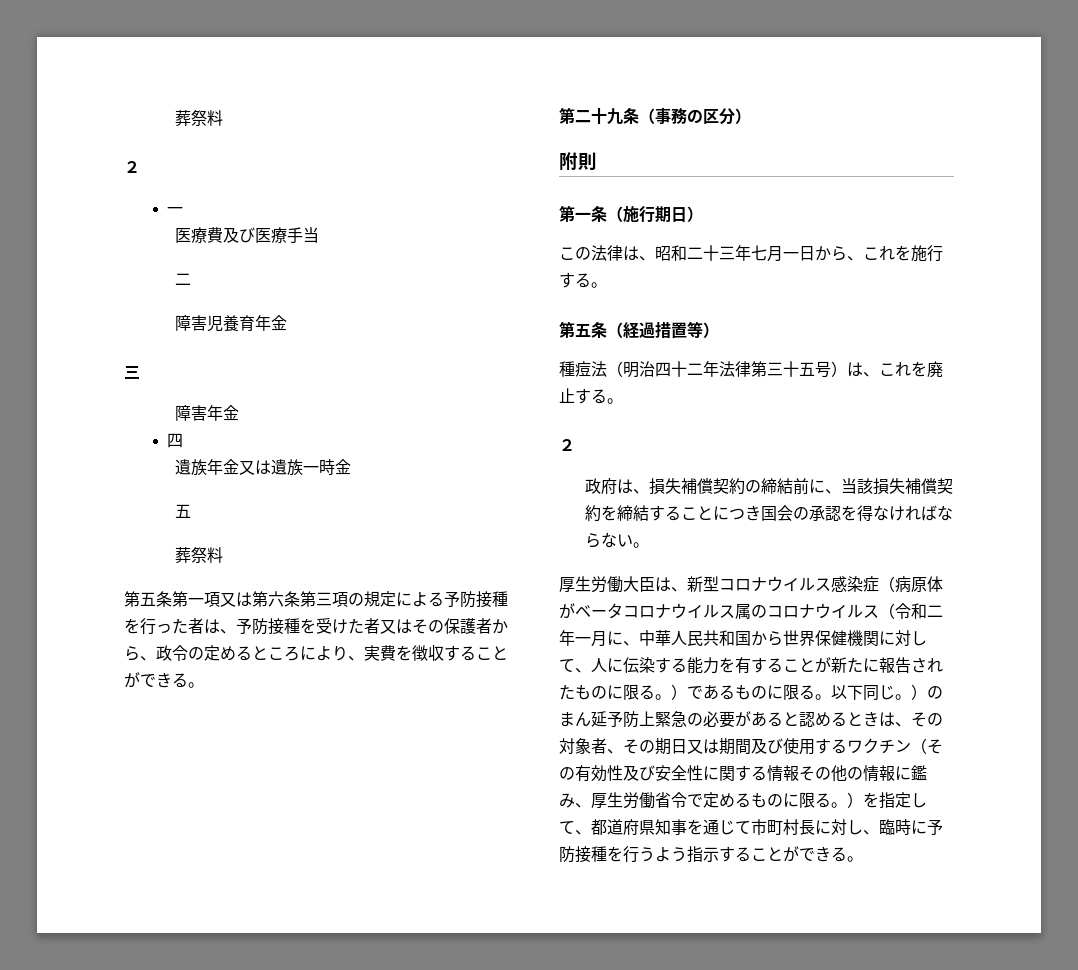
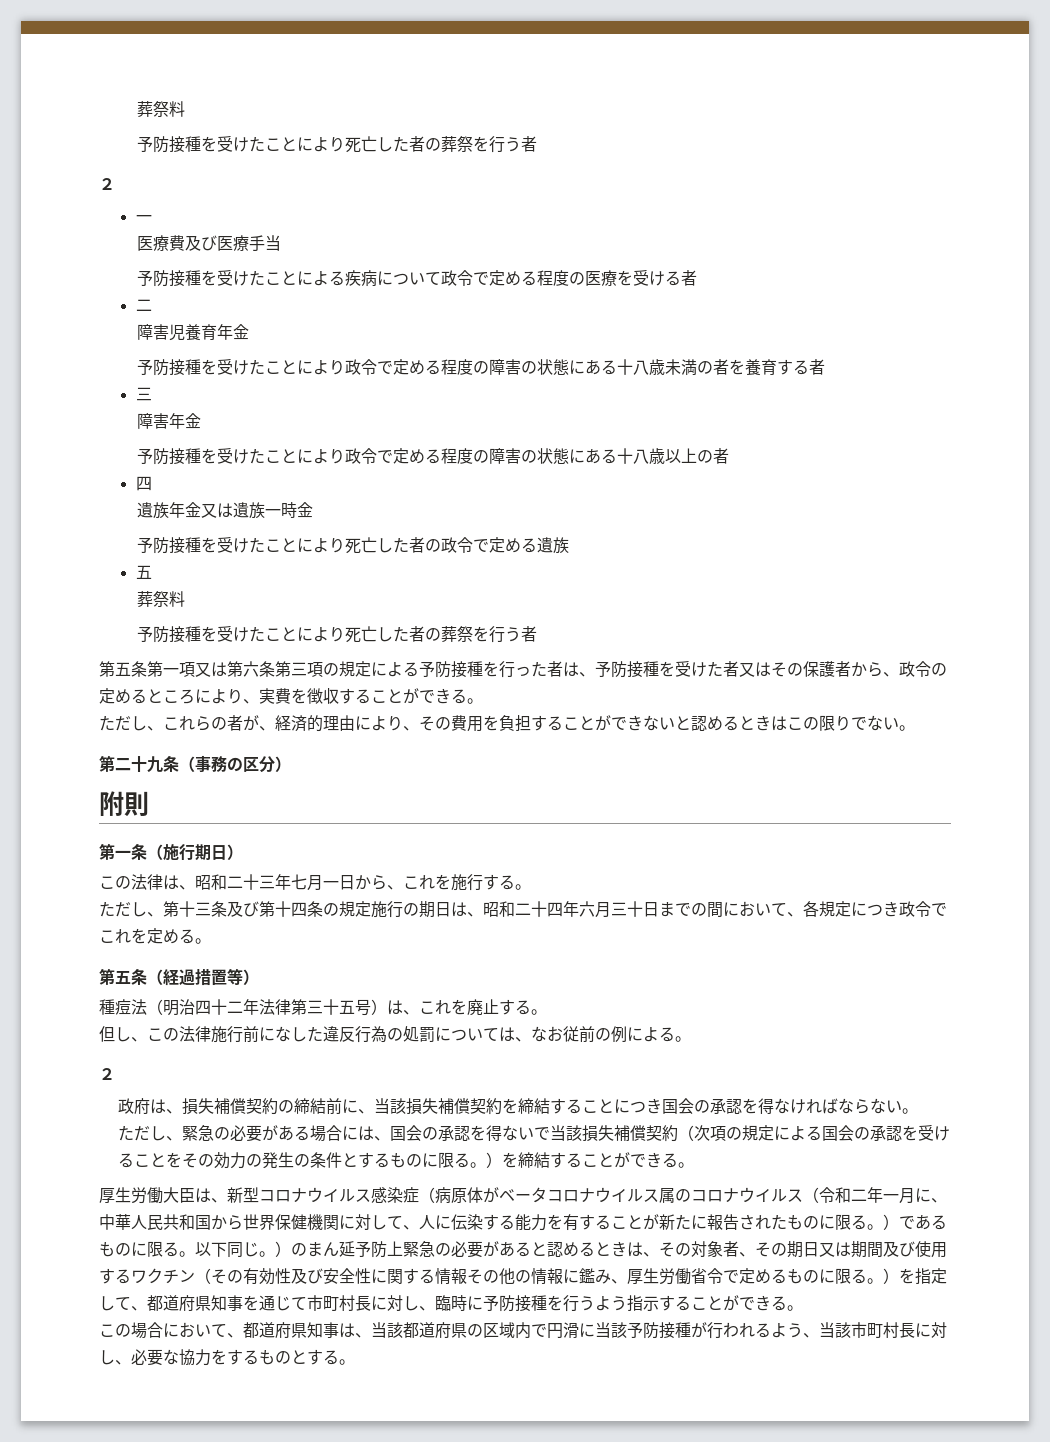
[175,110,224,126] 葬祭料 -> [137,101,186,117] [137,136,538,153] 葬祭料 // 予防接種を受けたことにより死亡した者の葬祭を行う者
[175,273,192,285] [175,315,288,332] [124,366,140,379] [175,405,240,421] 二 // 障害児養育年金 // 三 // 障害年金 -> [137,270,698,287] [135,299,152,311] [137,324,250,341] [137,359,826,376] [135,387,152,401] [137,413,202,429] [137,448,730,465] 予防接種を受けたことによる疾病について政令で定める程度の医療を受ける者 // 二 // 障害児養育年金 // 予防接種を受けたことにより政令で定める程度の障害の状態にある十八歳未満の者を養育する者 // 三 // 障害年金 // 予防接種を受けたことにより政令で定める程度の障害の状態にある十八歳以上の者
[175,504,192,518] [175,547,224,563] 五 // 葬祭料 -> [137,537,570,554] [135,565,152,579] [137,591,186,607] [137,626,538,643] 予防接種を受けたことにより死亡した者の政令で定める遺族 // 五 // 葬祭料 // 予防接種を受けたことにより死亡した者の葬祭を行う者
(204, 685) none -> [99,715,915,732] // ただし、これらの者が、経済的理由により、その費用を負担することができないと認めるときはこの限りでない。
(607, 285) none -> [99,901,947,918] [99,928,211,944] // ただし、第十三条及び第十四条の規定施行の期日は、昭和二十四年六月三十日までの間において、各規定につき政令でこれを定める。
(623, 401) none -> [99,1026,691,1043] // 但し、この法律施行前になした違反行為の処罰については、なお従前の例による。
(649, 545) none -> [118,1124,951,1142] [118,1152,695,1169] // ただし、緊急の必要がある場合には、国会の承認を得ないで当該損失補償契約（次項の規定による国会の承認を受けることをその効力の発生の条件とするものに限る。）を締結することができる。
(863, 859) none -> [99,1322,947,1339] [99,1349,355,1366] // この場合において、都道府県知事は、当該都道府県の区域内で円滑に当該予防接種が行われるよう、当該市町村長に対し、必要な協力をするものとする。

